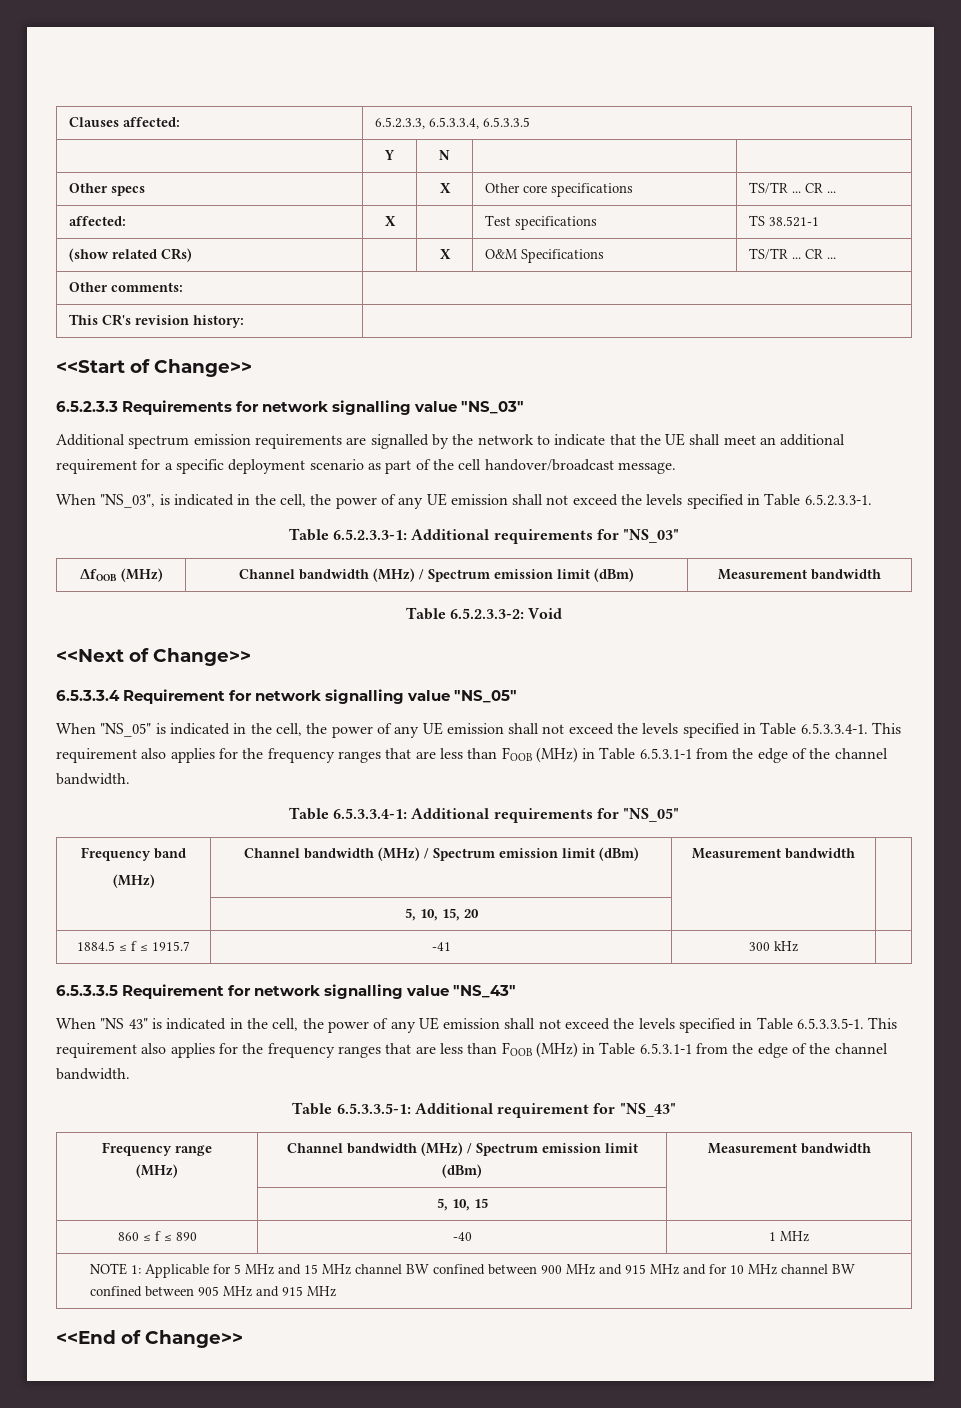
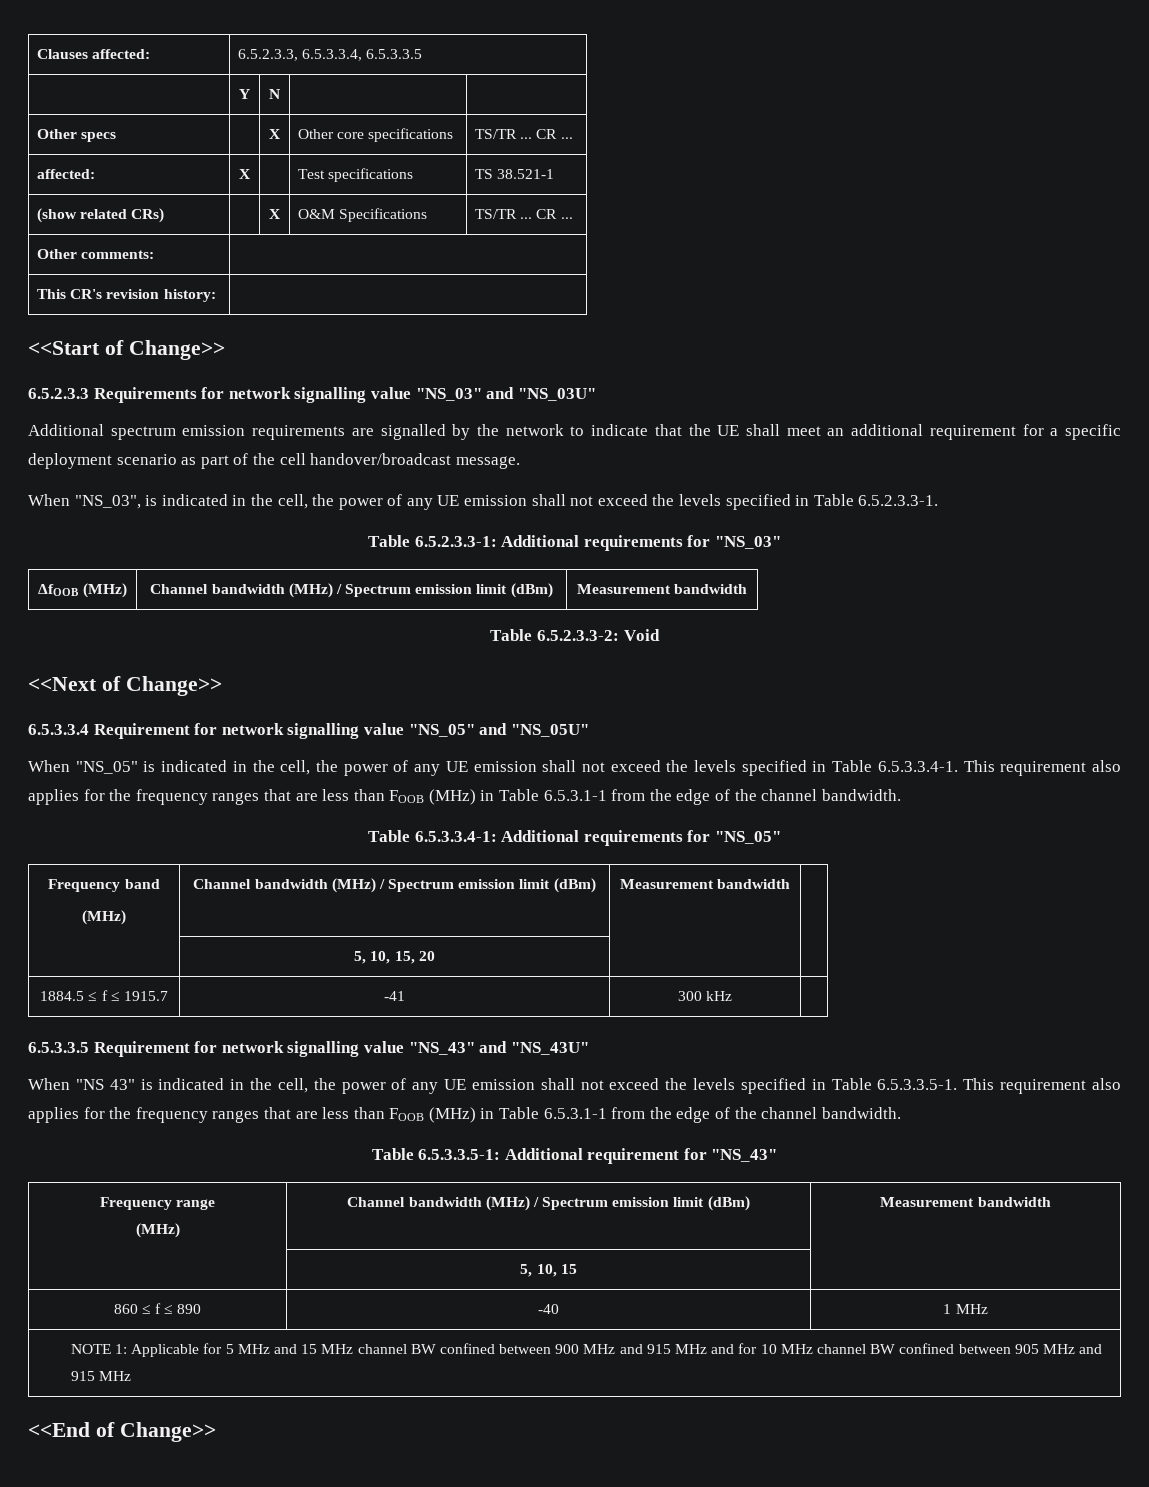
(525, 407) none -> [486,387,596,401] and "NS_03U"
(518, 696) none -> [479,723,589,737] and "NS_05U"
(517, 991) none -> [479,1041,589,1055] and "NS_43U"

